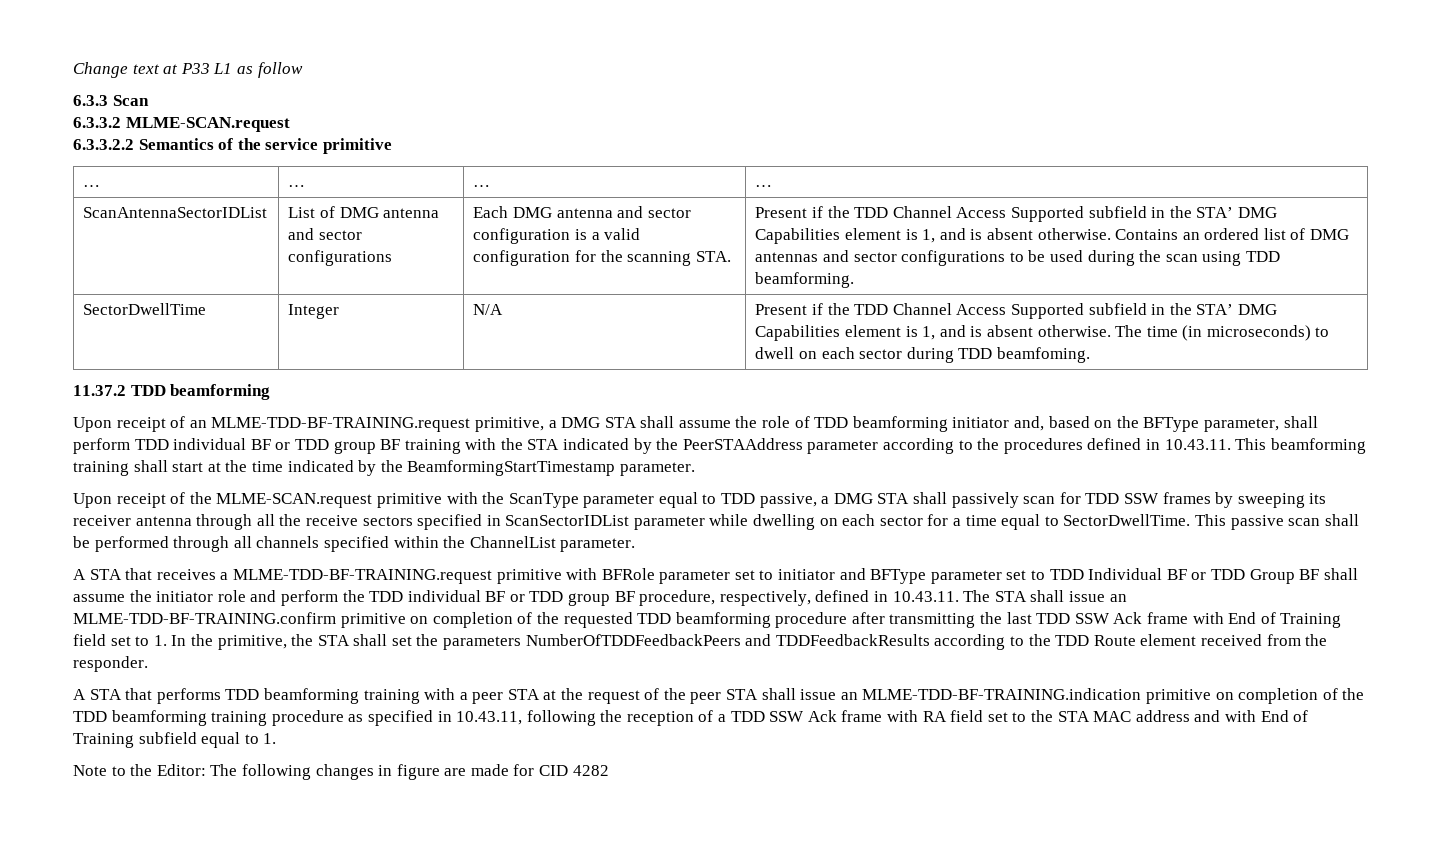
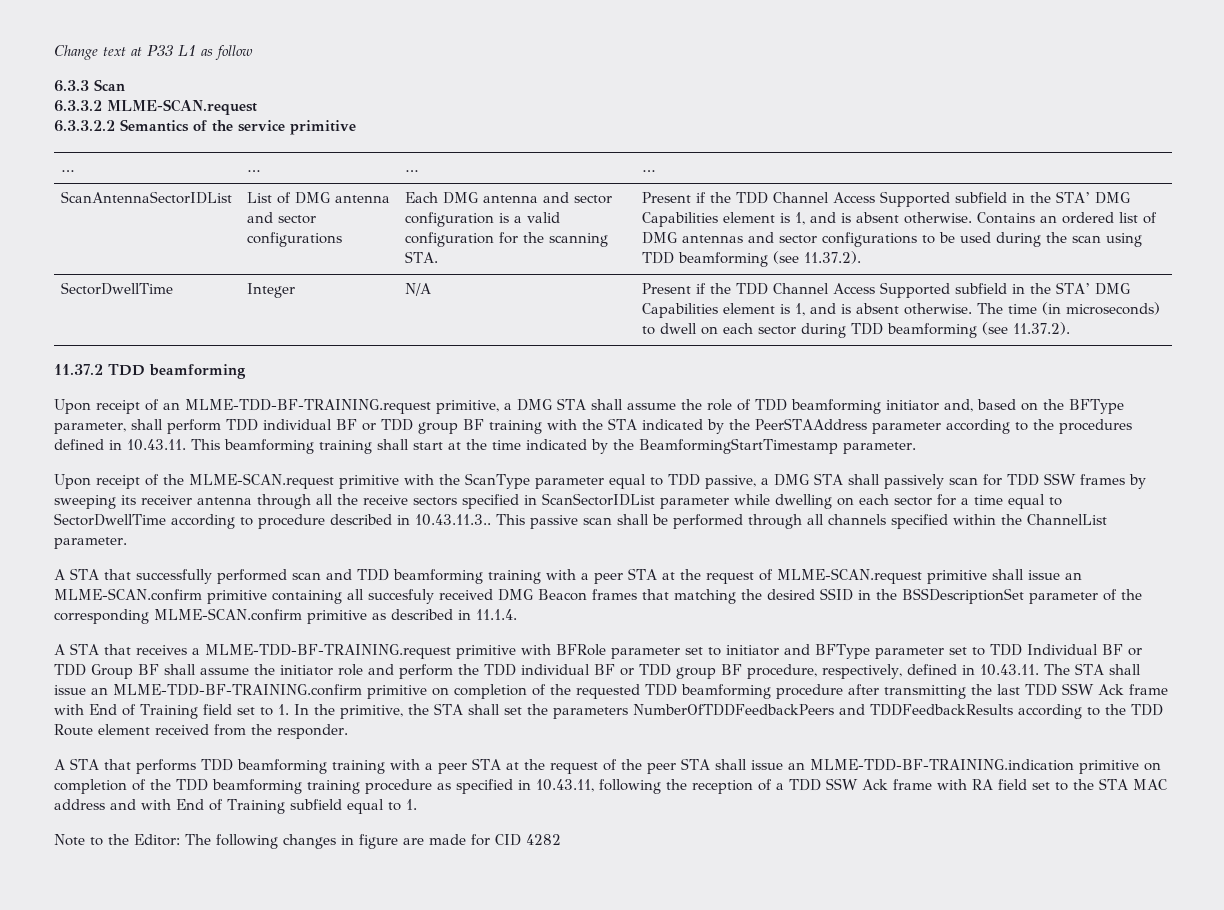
[755,272,855,288] beamforming. -> [678,251,862,267] beamforming (see 11.37.2).
[996,347,1090,363] beamfoming. -> [887,322,1071,338] beamforming (see 11.37.2).
[1063,514,1191,526] SectorDwellTime. -> [54,513,491,529] SectorDwellTime according to procedure described in 10.43.11.3..
(636, 545) none -> [54,568,1082,584] [54,588,1142,604] [54,608,517,624] // A STA that successfully performed scan and TDD beamforming training with a peer STA at the request of MLME-SCAN.request primitive shall issue an MLME-SCAN.confirm primitive containing all succesfuly received DMG Beacon frames that matching the desired SSID in the BSSDescriptionSet parameter of the corresponding MLME-SCAN.confirm primitive as described in 11.1.4.

